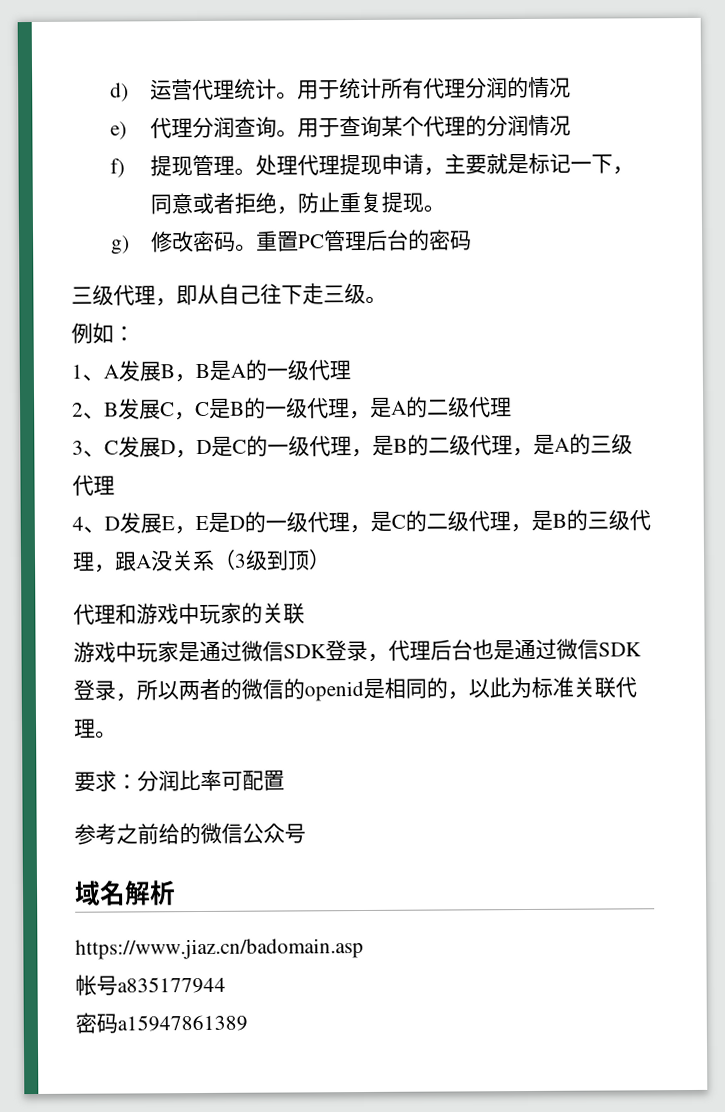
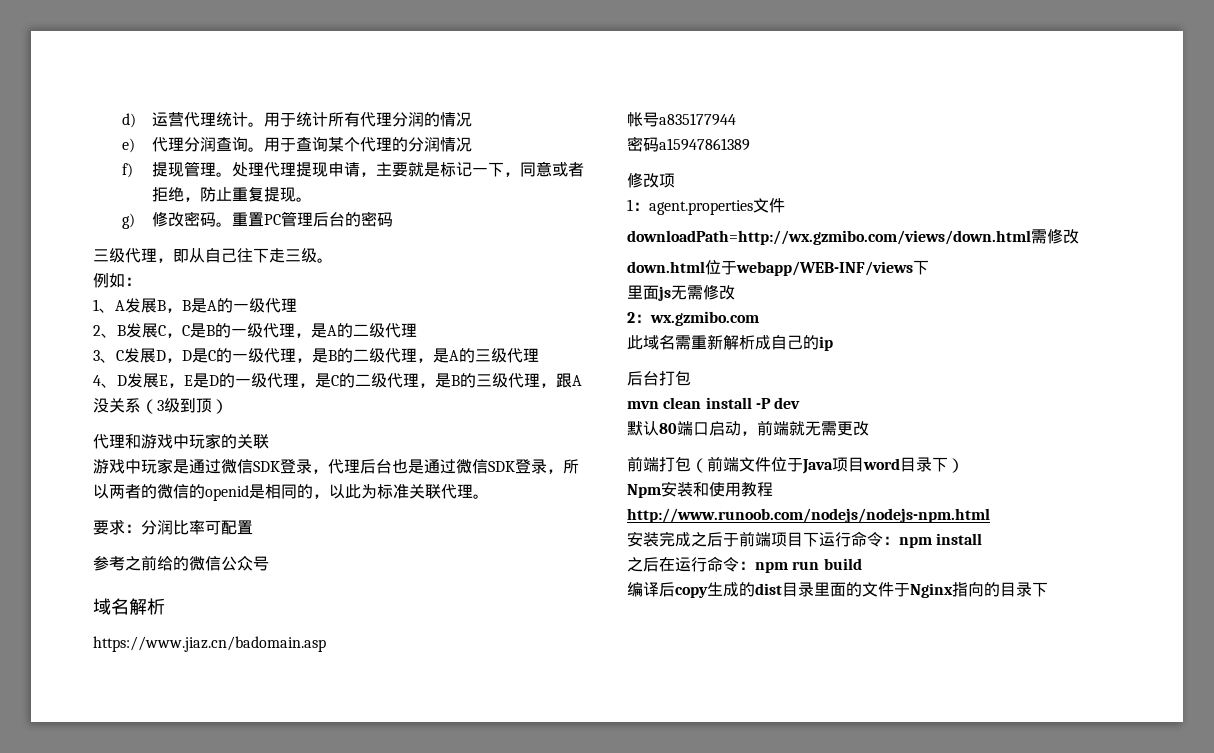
(248, 1023) none -> [627,172,675,188] [627,198,785,215] [627,228,1079,245] [627,260,929,276] [627,284,735,301] [627,311,759,326] [627,334,833,351] [627,370,691,386] [627,397,801,409] [627,420,869,436] [627,456,964,474] [627,481,773,498] [627,508,990,523] [627,531,983,548] [627,556,862,573] [627,582,1048,598] // 修改项 // 1：agent.properties文件 // downloadPath=http://wx.gzmibo.com/views/down.html需修改 // down.html位于webapp/WEB-INF/views下 // 里面js无需修改 // 2：wx.gzmibo.com // 此域名需重新解析成自己的ip // 后台打包 // mvn clean install -P dev // 默认80端口启动，前端就无需更改 // 前端打包（前端文件位于Java项目word目录下） // Npm安装和使用教程http://www.runoob.com/nodejs/nodejs-npm.html // 安装完成之后于前端项目下运行命令：npm install // 之后在运行命令：npm run build // 编译后copy生成的dist目录里面的文件于Nginx指向的目录下

